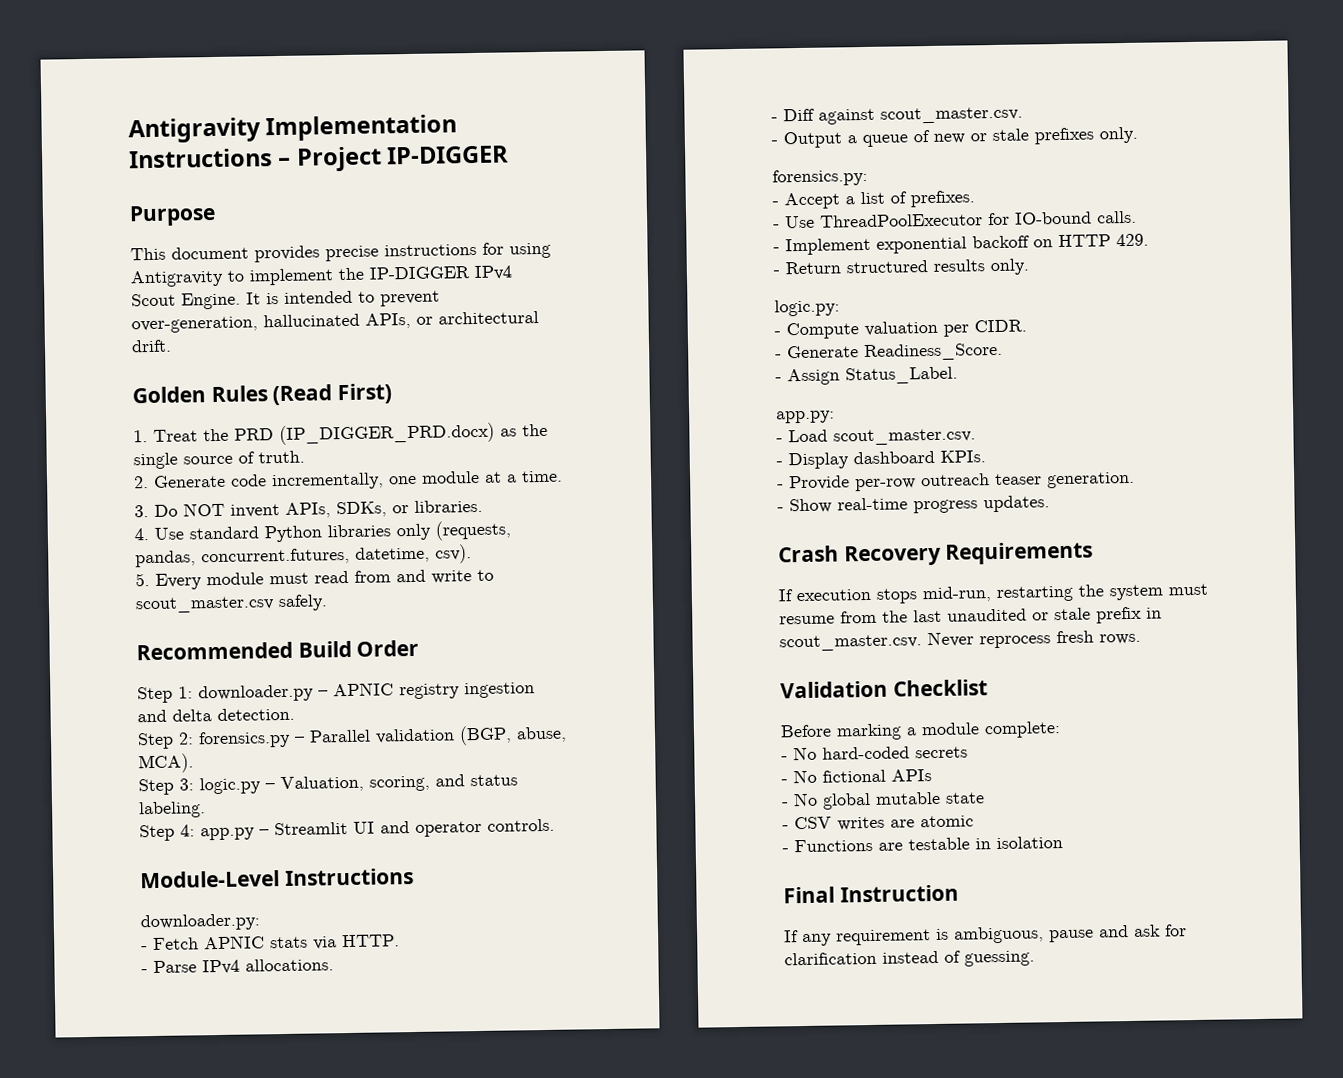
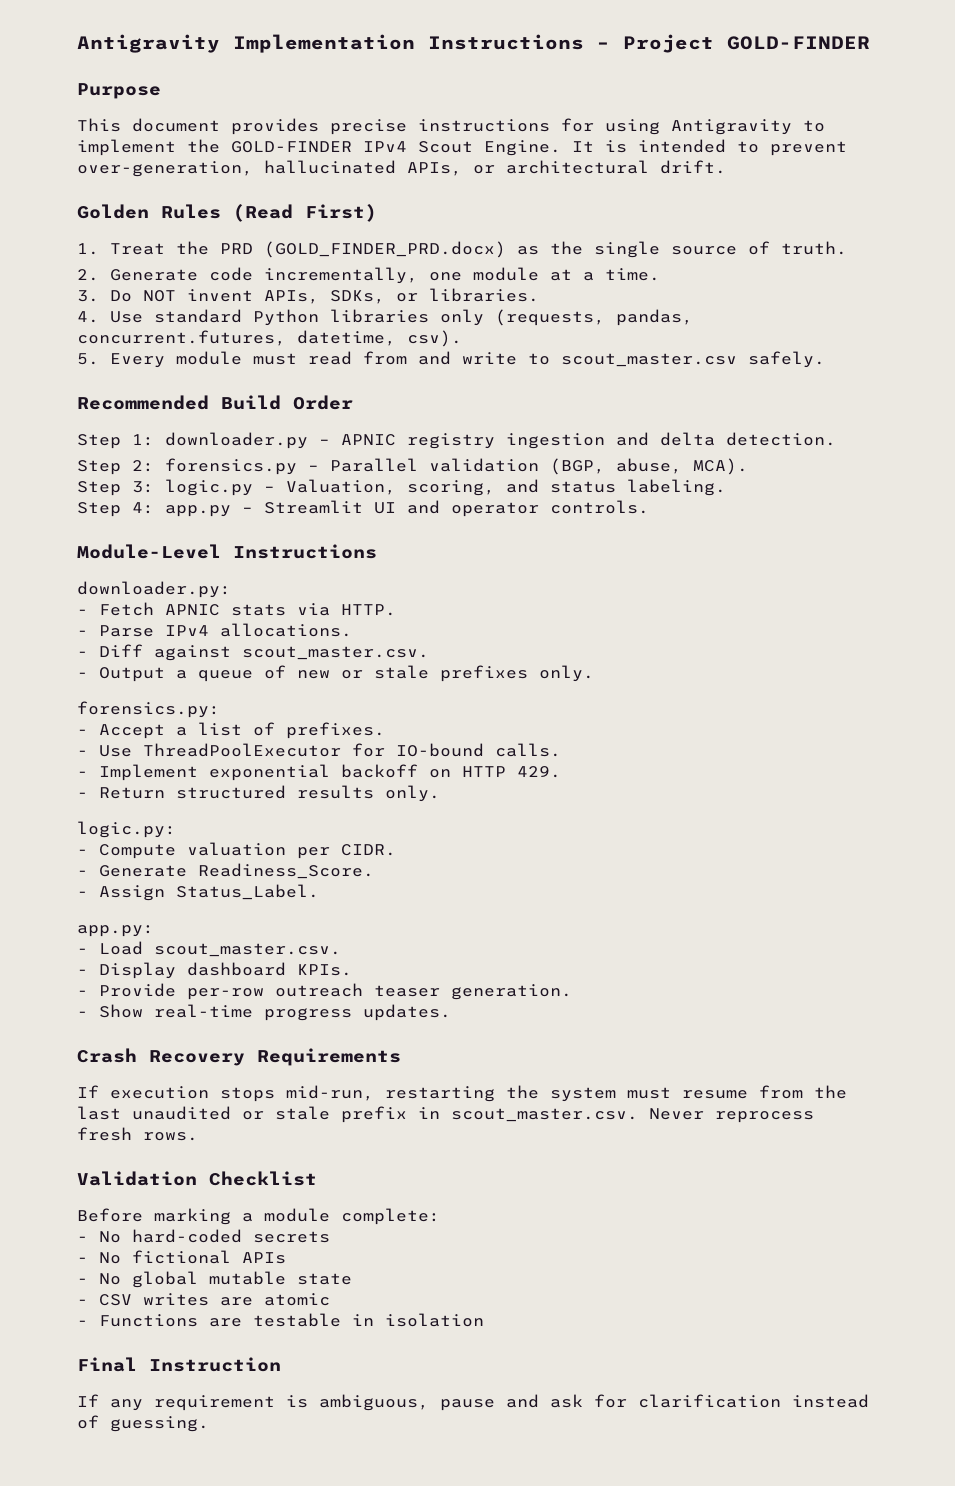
[386,145,510,165] IP-DIGGER -> [727,36,870,50] GOLD-FINDER
[369,266,470,280] IP-DIGGER -> [231,141,352,153] GOLD-FINDER
[279,422,495,446] (IP_DIGGER_PRD.docx) -> [264,241,506,258] (GOLD_FINDER_PRD.docx)

